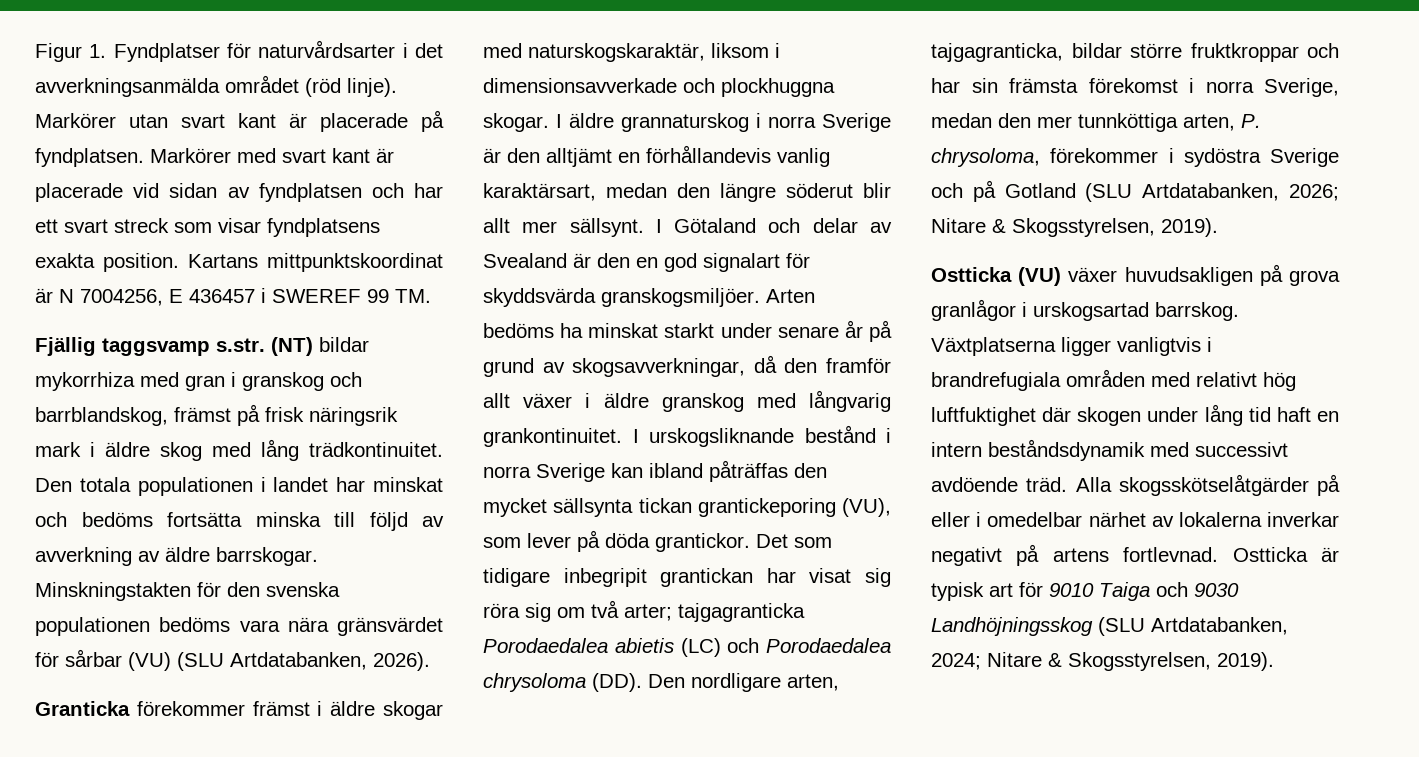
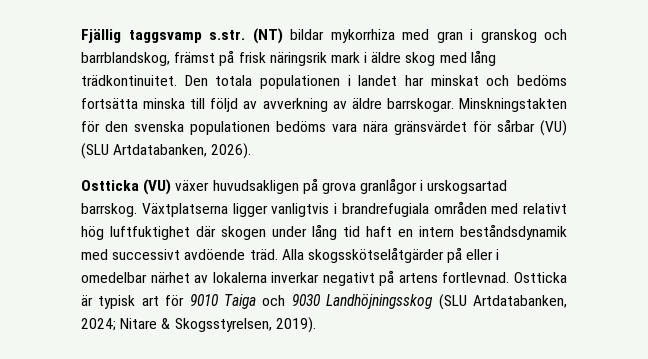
[35,40,443,62] [35,75,397,97] [35,110,444,132] [35,148,394,167] [35,183,443,202] [35,218,380,237] [35,253,443,272] [35,288,431,306] Figur 1. Fyndplatser för naturvårdsarter i det avverkningsanmälda området (röd linje). Markörer utan svart kant är placerade på fyndplatsen. Markörer med svart kant är placerade vid sidan av fyndplatsen och har ett svart streck som visar fyndplatsens exakta position. Kartans mittpunktskoordinat är N 7004256, E 436457 i SWEREF 99 TM. // -> (81, 36) none
[35,701,444,720] [483,43,780,62] [483,78,835,97] [483,113,891,132] [483,145,830,167] [483,183,891,202] [483,218,892,237] [483,253,810,272] [483,288,815,307] [483,320,892,342] [483,355,891,377] [483,390,891,412] [483,425,891,447] [483,460,827,482] [483,498,891,517] [483,530,832,552] [483,568,891,587] [483,600,805,622] [483,638,891,657] [483,673,839,692] [931,43,1339,62] [931,78,1339,97] [931,113,1261,132] [931,148,1339,167] [931,180,1339,202] [931,218,1218,237] // Granticka förekommer främst i äldre skogar med naturskogskaraktär, liksom i dimensionsavverkade och plockhuggna skogar. I äldre grannaturskog i norra Sverige är den alltjämt en förhållandevis vanlig karaktärsart, medan den längre söderut blir allt mer sällsynt. I Götaland och delar av Svealand är den en god signalart för skyddsvärda granskogsmiljöer. Arten bedöms ha minskat starkt under senare år på grund av skogsavverkningar, då den framför allt växer i äldre granskog med långvarig grankontinuitet. I urskogsliknande bestånd i norra Sverige kan ibland påträffas den mycket sällsynta tickan grantickeporing (VU), som lever på döda grantickor. Det som tidigare inbegripit grantickan har visat sig röra sig om två arter; tajgagranticka Porodaedalea abietis (LC) och Porodaedalea chrysoloma (DD). Den nordligare arten, tajgagranticka, bildar större fruktkroppar och har sin främsta förekomst i norra Sverige, medan den mer tunnköttiga arten, P. chrysoloma, förekommer i sydöstra Sverige och på Gotland (SLU Artdatabanken, 2026; Nitare & Skogsstyrelsen, 2019). -> (252, 151) none

